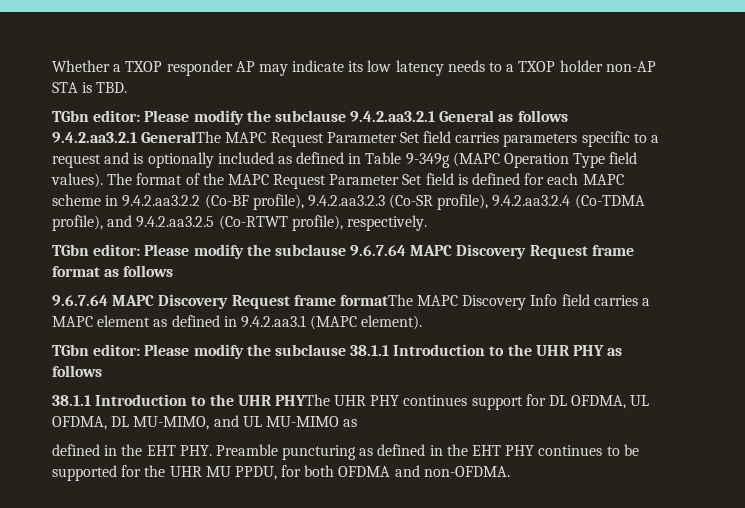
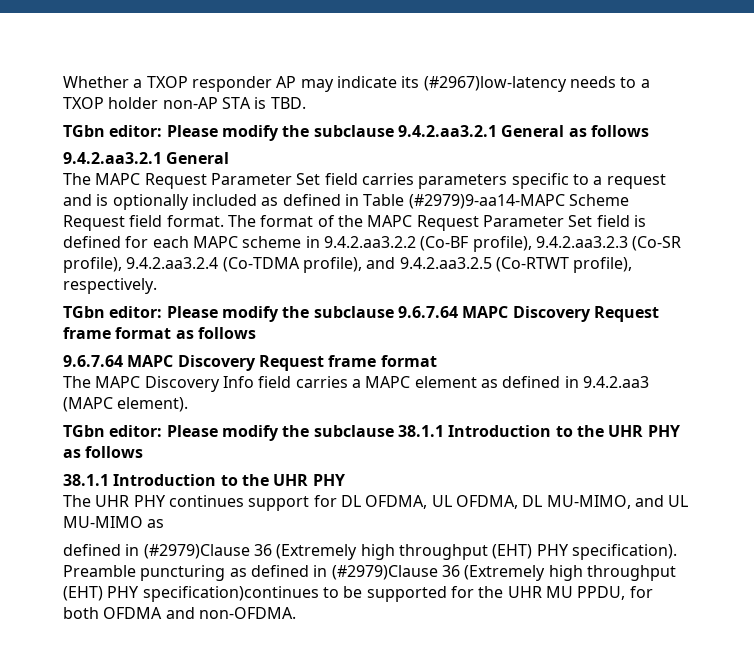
[367,60,444,76] low latency -> [423,76,567,92] (#2967)low-latency
[141,131,222,143] GeneralThe -> [166,152,230,164] [63,173,91,185] General // The
[405,152,638,168] [51,173,103,188] 9-349g (MAPC Operation Type field values). -> [408,194,629,209] [63,215,224,231] (#2979)9-aa14-MAPC Scheme Request field format.
[339,294,413,306] formatThe -> [380,355,437,367] [63,376,91,388] format // The
[240,315,306,328] 9.4.2.aa3.1 -> [582,376,649,388] 9.4.2.aa3
[274,394,330,406] PHYThe -> [312,474,345,486] [63,495,91,507] PHY // The
[121,444,212,456] the EHT PHY. -> [143,544,677,560] (#2979)Clause 36 (Extremely high throughput (EHT) PHY specification).
[446,444,603,456] the EHT PHY continues -> [331,565,676,581] [63,586,319,602] (#2979)Clause 36 (Extremely high throughput (EHT) PHY specification)continues

